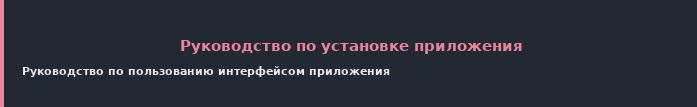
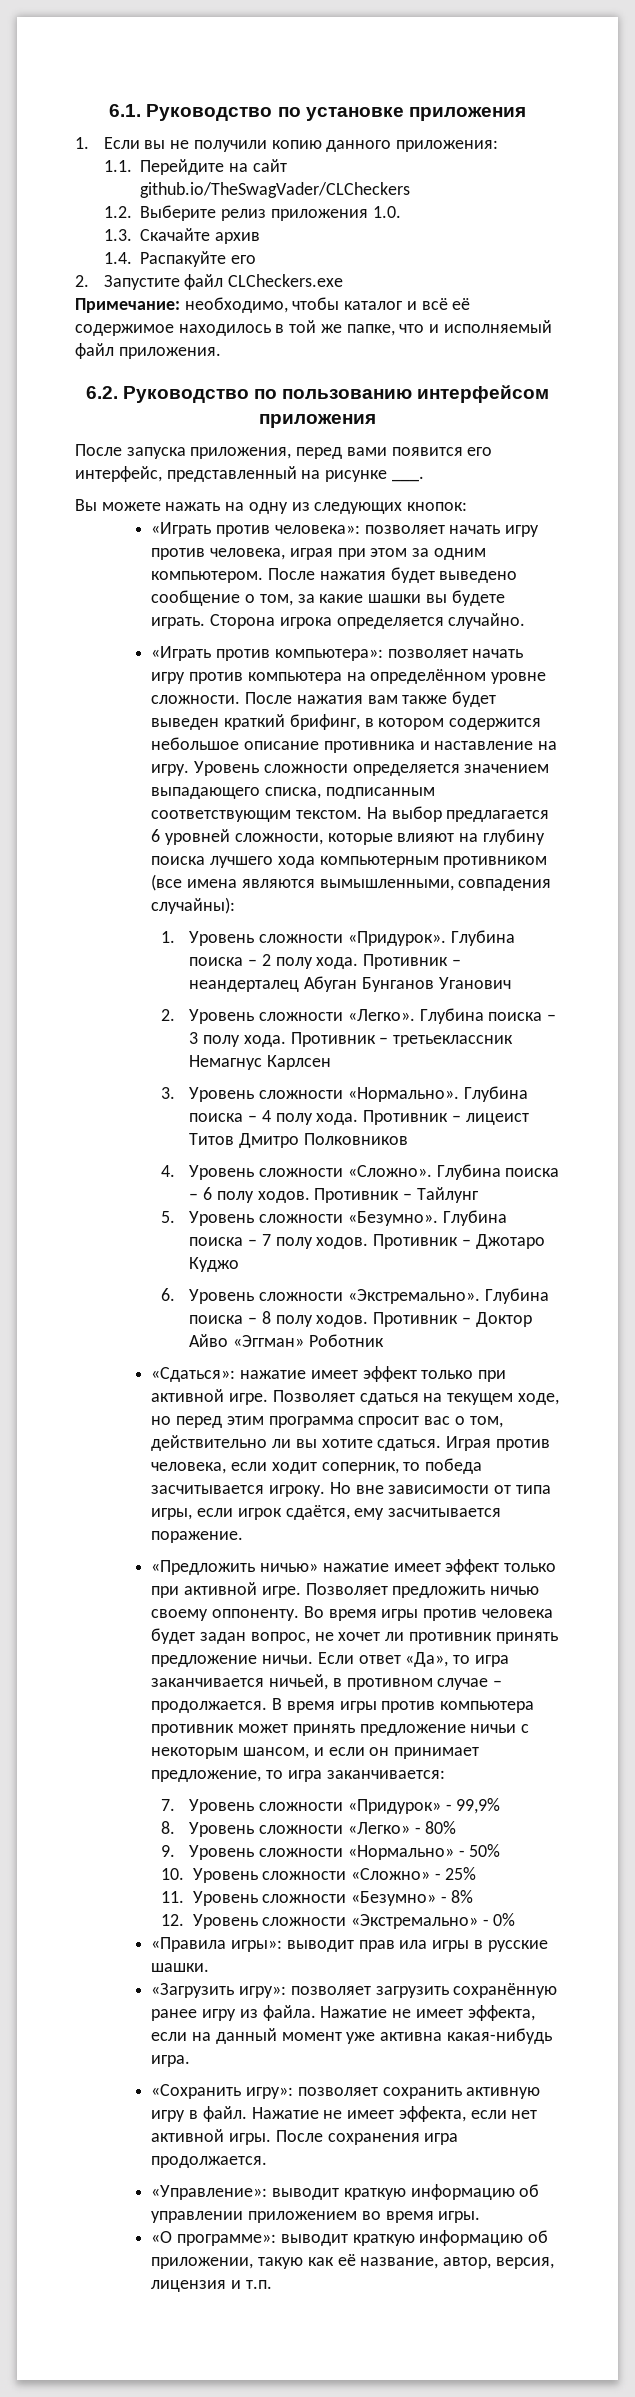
(180, 47) none -> [109,104,142,117] 6.1.
(523, 48) none -> [75,137,498,152] [103,159,287,175] [140,182,411,198] [103,205,401,221] [103,228,261,244] [103,251,257,267] [75,274,344,290] [75,297,471,313] [75,320,552,336] [75,343,221,359] [85,386,118,399] 1. Если вы не получили копию данного приложения: // 1.1. Перейдите на сайт github.io/TheSwagVader/CLCheckers // 1.2. Выберите релиз приложения 1.0. // 1.3. Скачайте архив // 1.4. Распакуйте его // 2. Запустите файл CLCheckers.exe // Примечание: необходимо, чтобы каталог и всё её содержимое находилось в той же папке, что и исполняемый файл приложения. // 6.2.
(390, 73) none -> [75,444,493,459] [75,466,424,482] [75,499,468,514] [151,522,540,537] [151,548,486,560] [151,567,518,583] [151,590,505,606] [151,613,526,629] [151,646,524,661] [151,669,547,684] [151,691,497,707] [151,714,542,730] [151,737,558,753] [151,761,550,776] [151,787,435,799] [151,806,550,822] [151,829,545,845] [151,856,548,868] [151,874,552,891] [151,897,236,914] [160,930,515,946] [189,954,461,969] [189,976,511,992] [160,1008,557,1024] [189,1032,514,1047] [189,1055,332,1070] [160,1086,528,1102] [189,1110,529,1125] [189,1133,408,1148] [160,1164,560,1180] [189,1187,479,1203] [160,1210,507,1226] [189,1234,545,1249] [189,1257,240,1272] [160,1288,549,1304] [189,1311,532,1327] [189,1334,384,1347] [151,1366,507,1382] [151,1389,559,1405] [151,1416,503,1428] [151,1435,550,1451] [151,1458,483,1474] [151,1482,551,1497] [151,1505,502,1520] [151,1531,244,1543] [151,1559,557,1575] [151,1582,540,1598] [151,1606,553,1621] [151,1628,558,1644] [151,1652,509,1667] [151,1674,503,1690] [151,1698,535,1713] [151,1724,530,1736] [151,1747,480,1759] [151,1770,445,1782] [160,1798,501,1814] [160,1821,457,1837] [160,1844,501,1860] [160,1867,477,1883] [160,1890,474,1906] [160,1913,516,1929] [151,1937,548,1952] [151,1963,210,1972] [151,1983,558,1998] [151,2005,535,2021] [151,2028,552,2044] [151,2055,191,2067] [151,2084,541,2099] [151,2106,538,2122] [151,2129,459,2145] [151,2156,268,2168] [151,2184,540,2200] [151,2211,481,2223] [151,2230,549,2246] [151,2254,554,2269] [151,2280,272,2292] // После запуска приложения, перед вами появится его интерфейс, представленный на рисунке ___. // Вы можете нажать на одну из следующих кнопок: // «Играть против человека»: позволяет начать игру против человека, играя при этом за одним компьютером. После нажатия будет выведено сообщение о том, за какие шашки вы будете играть. Сторона игрока определяется случайно. // «Играть против компьютера»: позволяет начать игру против компьютера на определённом уровне сложности. После нажатия вам также будет выведен краткий брифинг, в котором содержится небольшое описание противника и наставление на игру. Уровень сложности определяется значением выпадающего списка, подписанным соответствующим текстом. На выбор предлагается 6 уровней сложности, которые влияют на глубину поиска лучшего хода компьютерным противником (все имена являются вымышленными, совпадения случайны): // 1. Уровень сложности «Придурок». Глубина поиска – 2 полу хода. Противник – неандерталец Абуган Бунганов Уганович // 2. Уровень сложности «Легко». Глубина поиска – 3 полу хода. Противник – третьеклассник Немагнус Карлсен // 3. Уровень сложности «Нормально». Глубина поиска – 4 полу хода. Противник – лицеист Титов Дмитро Полковников // 4. Уровень сложности «Сложно». Глубина поиска – 6 полу ходов. Противник – Тайлунг // 5. Уровень сложности «Безумно». Глубина поиска – 7 полу ходов. Противник – Джотаро Куджо // 6. Уровень сложности «Экстремально». Глубина поиска – 8 полу ходов. Противник – Доктор Айво «Эггман» Роботник // «Сдаться»: нажатие имеет эффект только при активной игре. Позволяет сдаться на текущем ходе, но перед этим программа спросит вас о том, действительно ли вы хотите сдаться. Играя против человека, если ходит соперник, то победа засчитывается игроку. Но вне зависимости от типа игры, если игрок сдаётся, ему засчитывается поражение. // «Предложить ничью» нажатие имеет эффект только при активной игре. Позволяет предложить ничью своему оппоненту. Во время игры против человека будет задан вопрос, не хочет ли противник принять предложение ничьи. Если ответ «Да», то игра заканчивается ничьей, в противном случае – продолжается. В время игры против компьютера противник может принять предложение ничьи с некоторым шансом, и если он принимает предложение, то игра заканчивается: // 7. Уровень сложности «Придурок» - 99,9% // 8. Уровень сложности «Легко» - 80% // 9. Уровень сложности «Нормально» - 50% // 10. Уровень сложности «Сложно» - 25% // 11. Уровень сложности «Безумно» - 8% // 12. Уровень сложности «Экстремально» - 0% // «Правила игры»: выводит прав ила игры в русские шашки. // «Загрузить игру»: позволяет загрузить сохранённую ранее игру из файла. Нажатие не имеет эффекта, если на данный момент уже активна какая-нибудь игра. // «Сохранить игру»: позволяет сохранить активную игру в файл. Нажатие не имеет эффекта, если нет активной игры. После сохранения игра продолжается. // «Управление»: выводит краткую информацию об управлении приложением во время игры. // «О программе»: выводит краткую информацию об приложении, такую как её название, автор, версия, лицензия и т.п.

